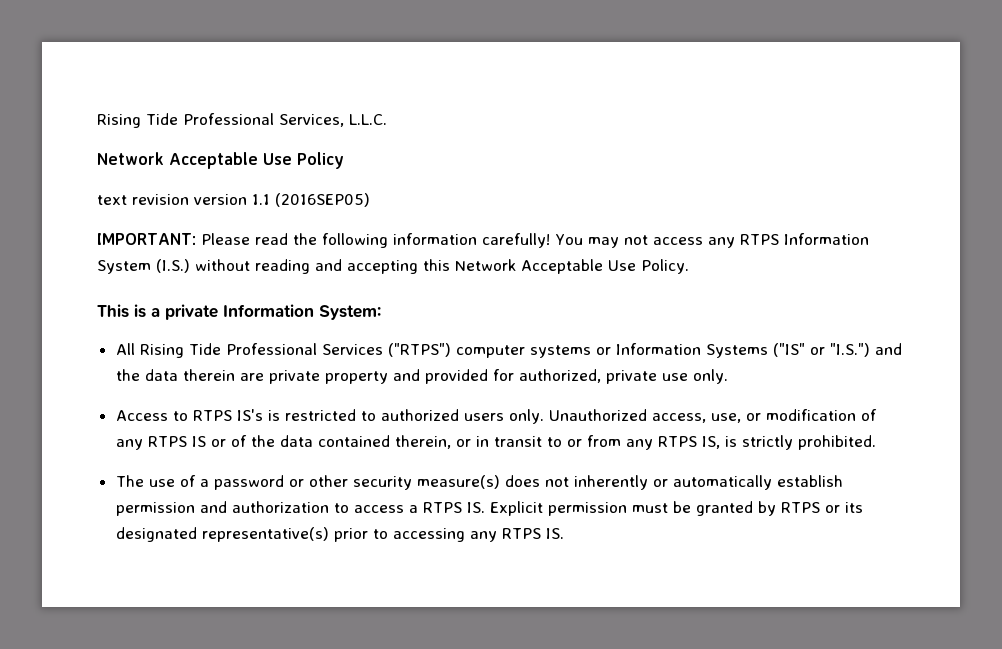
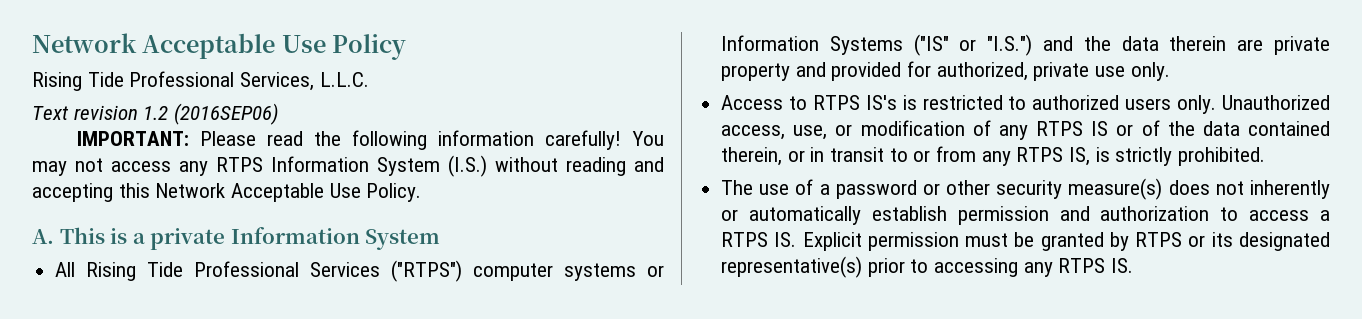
(97, 121) none -> [32,33,407,60] Network Acceptable Use Policy //
[97,152,344,169] [97,193,370,207] Network Acceptable Use Policy // text revision version 1.1 (2016SEP05) -> [32,103,279,125] Text revision 1.2 (2016SEP06)
(689, 266) none -> [32,229,54,244] A.
[319,305,381,320] System: -> [365,229,441,250] System

